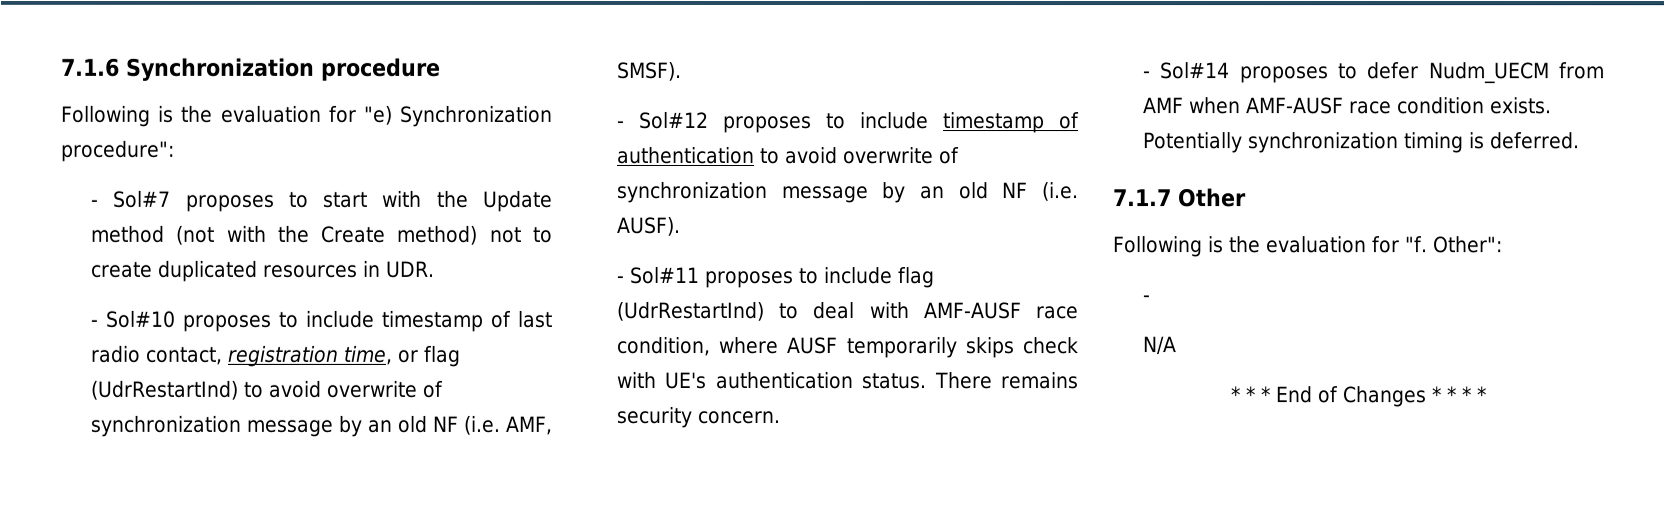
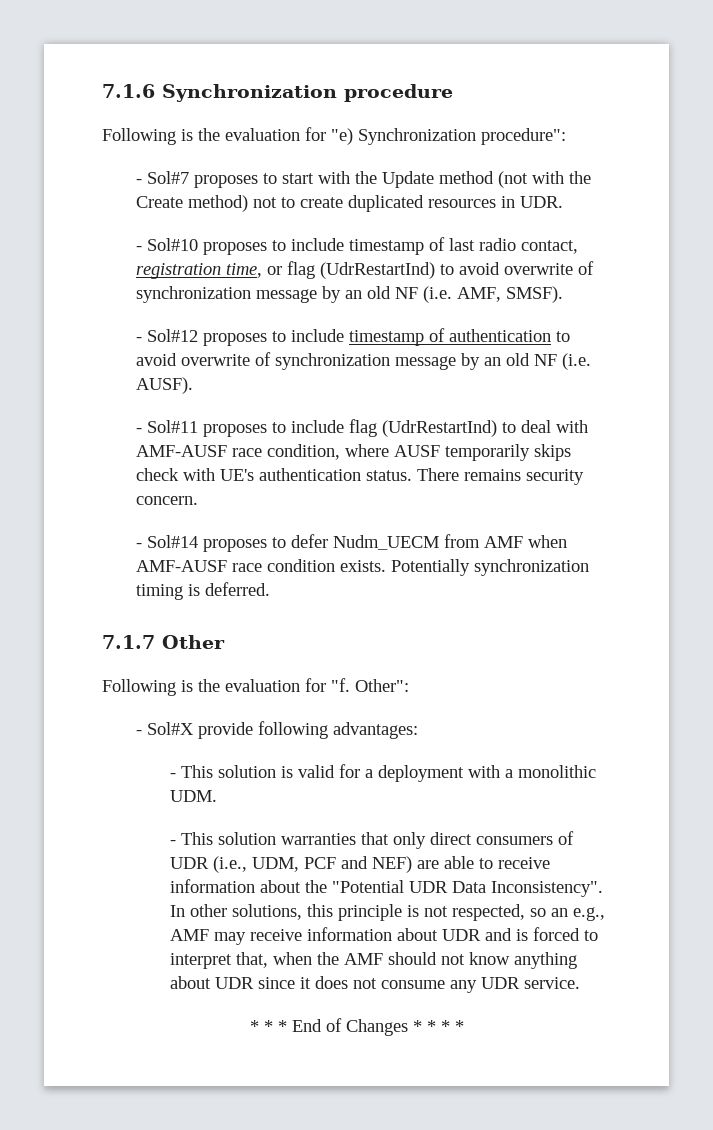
[1141,336,1176,355] // N/A -> [147,721,419,739] [170,764,597,782] [170,790,218,802] [170,831,575,849] [170,856,551,873] [170,879,604,897] [170,904,606,921] [170,927,599,945] [170,952,578,969] [170,976,581,993] Sol#X provide following advantages: // - This solution is valid for a deployment with a monolithic UDM. // - This solution warranties that only direct consumers of UDR (i.e., UDM, PCF and NEF) are able to receive information about the "Potential UDR Data Inconsistency". In other solutions, this principle is not respected, so an e.g., AMF may receive information about UDR and is forced to interpret that, when the AMF should not know anything about UDR since it does not consume any UDR service.

